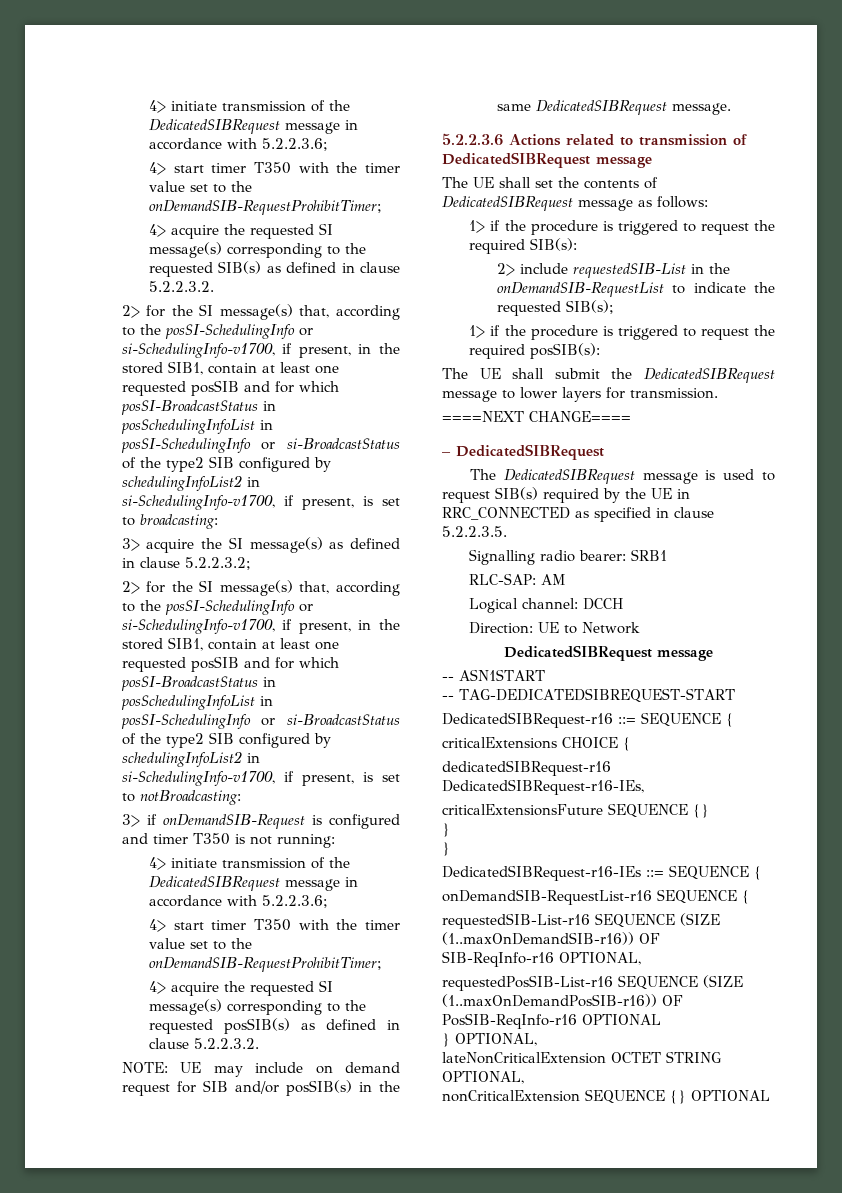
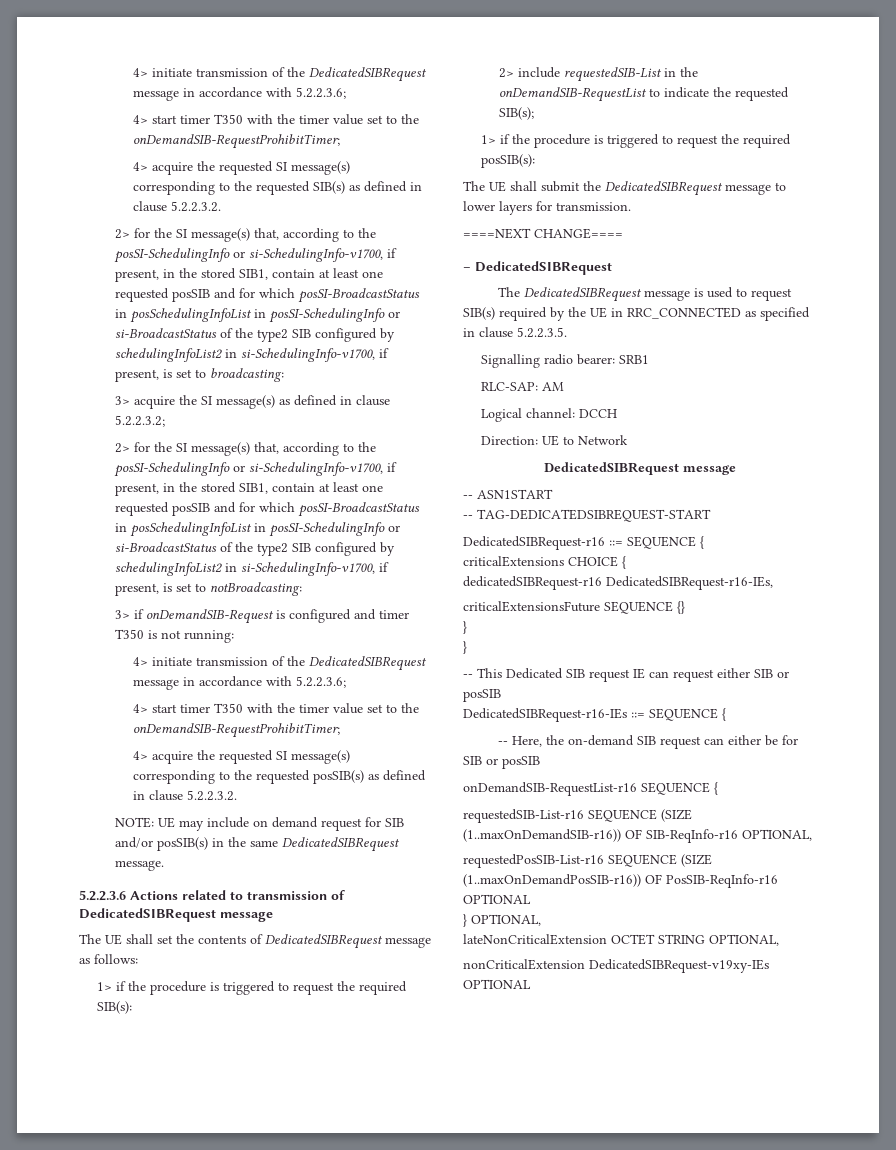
[442,865,762,881] DedicatedSIBRequest-r16-IEs ::= SEQUENCE { -> [463,668,789,682] [463,689,501,702] [463,708,726,722] [497,735,798,749] [463,756,540,769] -- This Dedicated SIB request IE can request either SIB or posSIB // DedicatedSIBRequest-r16-IEs ::= SEQUENCE { // -- Here, the on-demand SIB request can either be for SIB or posSIB
[585,1089,686,1104] SEQUENCE {} -> [589,959,769,973] DedicatedSIBRequest-v19xy-IEs

